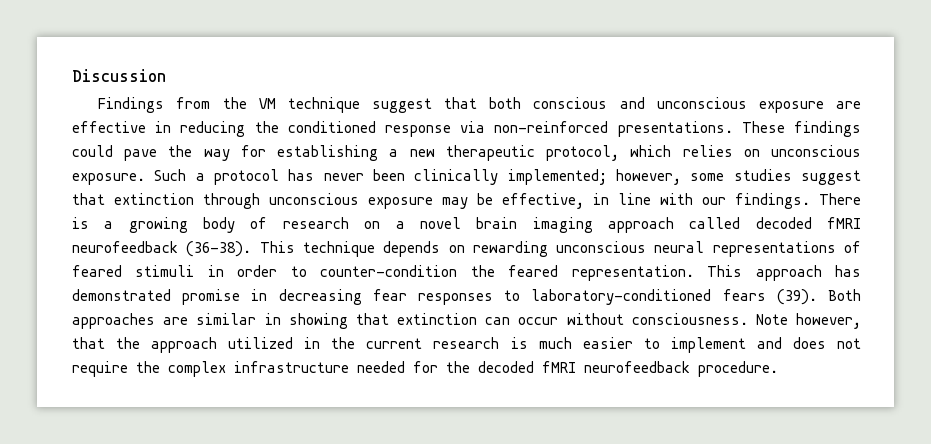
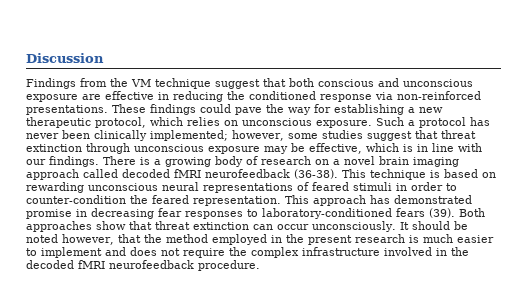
(105, 199) none -> [440,130,476,139] threat
(584, 201) none -> [366,143,413,152] which is
[383,241,441,257] depends -> [430,169,478,178] is based
[163,313,788,329] are similar in showing that extinction can occur without consciousness. Note -> [96,221,468,232] [26,234,58,243] show that threat extinction can occur unconsciously. It should be noted
[151,337,423,353] approach utilized in the current -> [165,234,352,245] method employed in the present
[357,361,438,373] needed for -> [384,247,447,256] involved in

